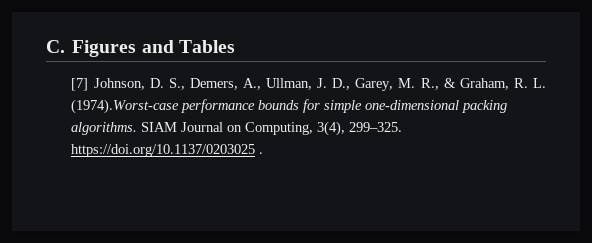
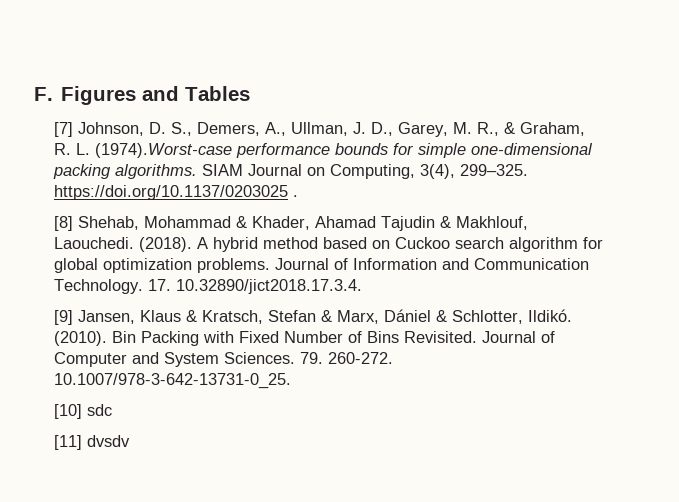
[46,40,65,53] C. -> [34,87,53,101] F.
(264, 153) none -> [53,216,528,231] [53,237,603,252] [53,258,589,273] [53,279,362,294] [53,309,572,325] [53,331,555,346] [53,352,393,367] [53,373,291,389] [53,404,112,419] [53,435,130,450] // [8] Shehab, Mohammad & Khader, Ahamad Tajudin & Makhlouf, Laouchedi. (2018). A hybrid method based on Cuckoo search algorithm for global optimization problems. Journal of Information and Communication Technology. 17. 10.32890/jict2018.17.3.4. // [9] Jansen, Klaus & Kratsch, Stefan & Marx, Dániel & Schlotter, Ildikó. (2010). Bin Packing with Fixed Number of Bins Revisited. Journal of Computer and System Sciences. 79. 260-272. 10.1007/978-3-642-13731-0_25. // [10] sdc // [11] dvsdv

